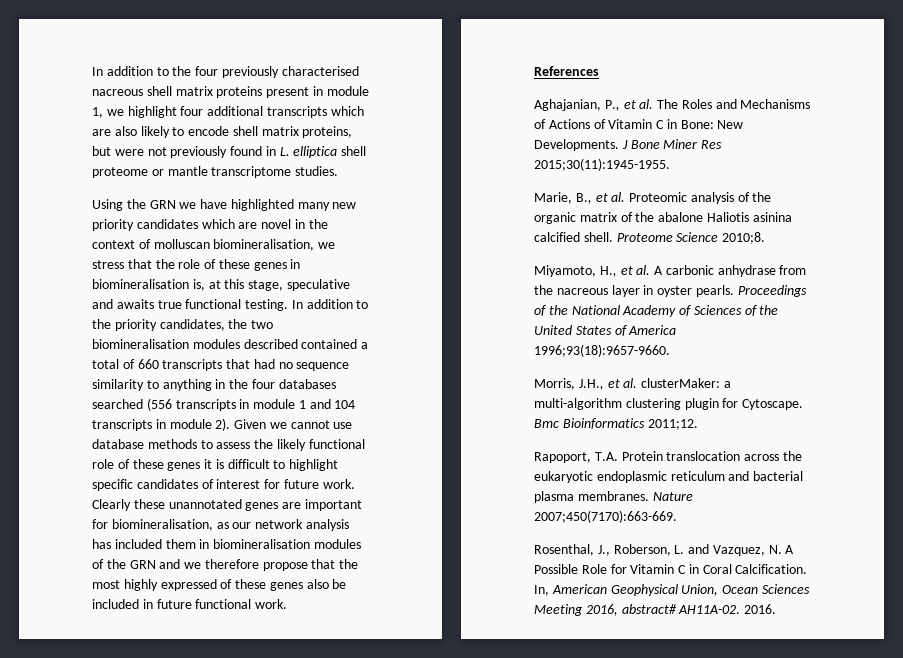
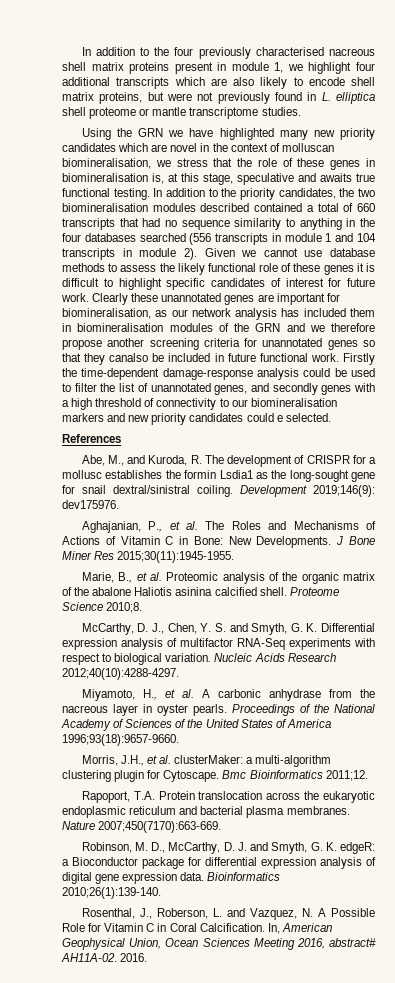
[311,559,359,569] [92,579,329,591] that the most highly expressed of these genes also -> [107,338,375,350] [62,353,149,365] another screening criteria for unannotated genes so that they canalso
[534,66,599,76] // References -> [343,353,375,365] [62,368,375,380] [62,383,375,395] [62,398,337,410] [62,413,331,425] [62,434,121,443] [81,455,376,467] [62,470,375,482] [62,485,375,497] [62,500,119,509] Firstly the time-dependent damage-response analysis could be used to filter the list of unannotated genes, and secondly genes with a high threshold of connectivity to our biomineralisation markers and new priority candidates could e selected. // References // Abe, M., and Kuroda, R. The development of CRISPR for a mollusc establishes the formin Lsdia1 as the long-sought gene for snail dextral/sinistral coiling. Development 2019;146(9): dev175976.
(766, 238) none -> [81,623,376,635] [62,638,375,650] [62,653,336,665] [62,668,179,680] // McCarthy, D. J., Chen, Y. S. and Smyth, G. K. Differential expression analysis of multifactor RNA-Seq experiments with respect to biological variation. Nucleic Acids Research 2012;40(10):4288-4297.
(677, 516) none -> [81,842,375,854] [62,857,376,869] [62,872,281,884] [62,887,161,899] // Robinson, M. D., McCarthy, D. J. and Smyth, G. K. edgeR: a Bioconductor package for differential expression analysis of digital gene expression data. Bioinformatics 2010;26(1):139-140.

